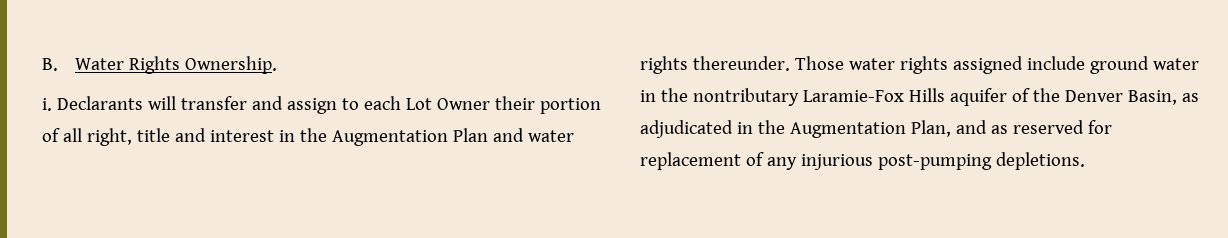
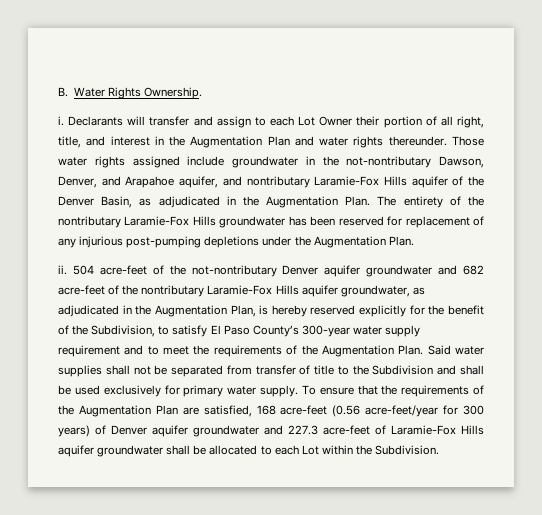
[136,128,170,142] title -> [58,136,81,148] title,
[1089,56,1199,74] [640,88,688,102] ground water in the -> [232,156,484,168] [58,176,242,188] groundwater in the not-nontributary Dawson, Denver, and Arapahoe aquifer, and
[910,120,1008,137] Plan, and as -> [345,196,485,208] [58,216,336,228] Plan. The entirety of the nontributary Laramie-Fox Hills groundwater has been
[995,152,1085,170] depletions. -> [204,236,414,248] [58,265,484,277] [58,285,425,297] [58,305,484,317] [58,325,421,337] [58,345,485,357] [58,365,485,377] [58,385,484,397] [58,405,484,417] [58,425,484,437] [58,445,440,457] depletions under the Augmentation Plan. // ii. 504 acre-feet of the not-nontributary Denver aquifer groundwater and 682 acre-feet of the nontributary Laramie-Fox Hills aquifer groundwater, as adjudicated in the Augmentation Plan, is hereby reserved explicitly for the benefit of the Subdivision, to satisfy El Paso County’s 300-year water supply requirement and to meet the requirements of the Augmentation Plan. Said water supplies shall not be separated from transfer of title to the Subdivision and shall be used exclusively for primary water supply. To ensure that the requirements of the Augmentation Plan are satisfied, 168 acre-feet (0.56 acre-feet/year for 300 years) of Denver aquifer groundwater and 227.3 acre-feet of Laramie-Fox Hills aquifer groundwater shall be allocated to each Lot within the Subdivision.

